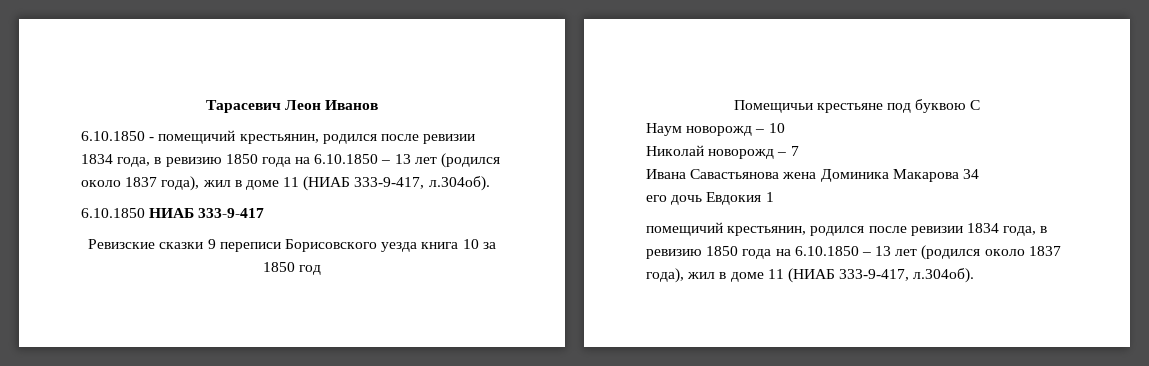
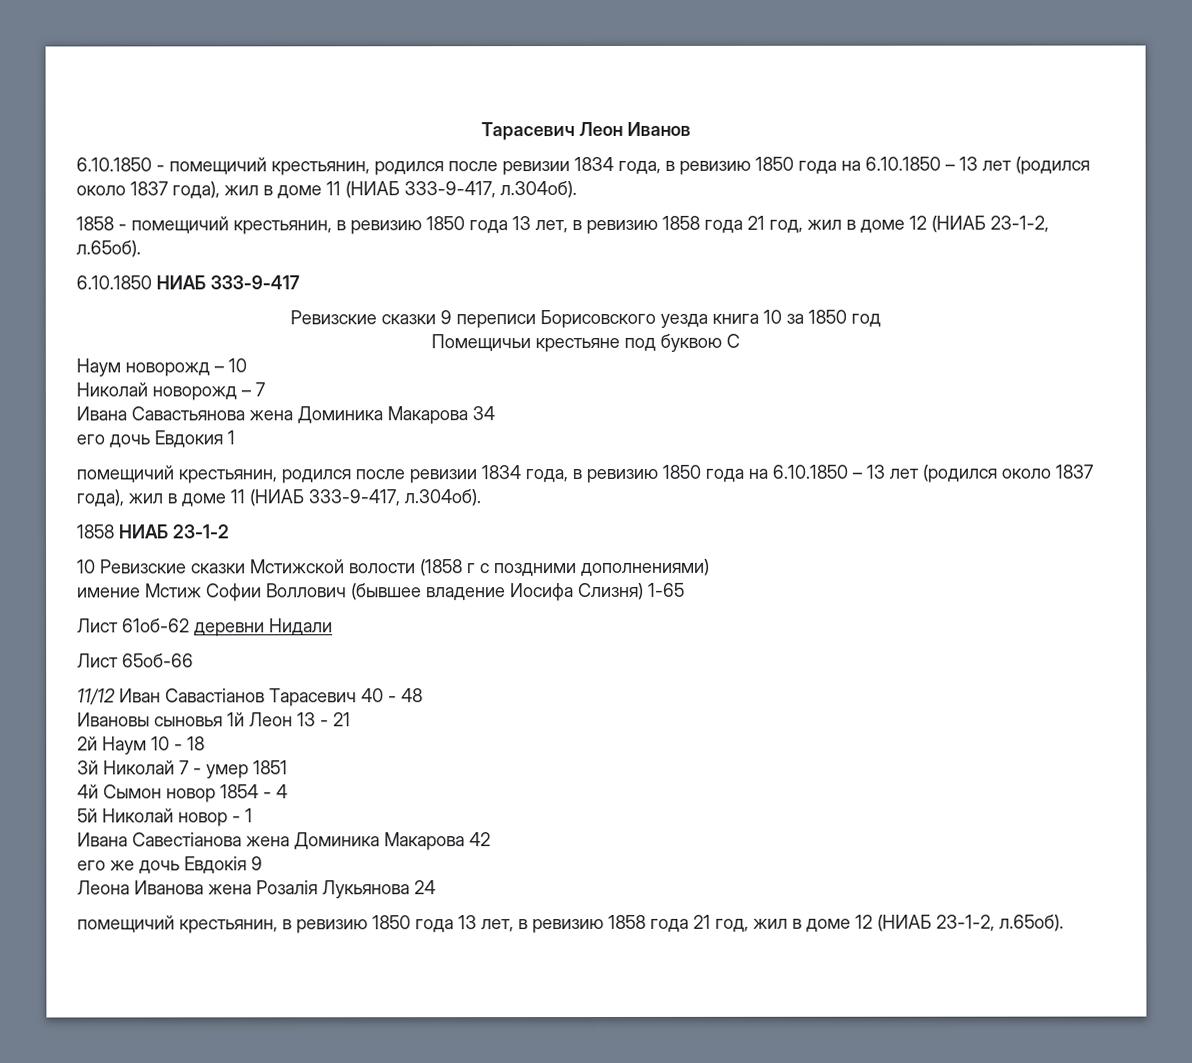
(490, 183) none -> [76,215,1049,235] [76,240,141,258] // 1858 - помещичий крестьянин, в ревизию 1850 года 13 лет, в ревизию 1858 года 21 год, жил в доме 12 (НИАБ 23-1-2, л.65об).
(975, 275) none -> [76,524,230,539] [77,558,710,577] [77,582,685,602] [77,618,333,637] [77,653,194,668] [77,688,423,707] [77,712,351,727] [77,736,205,755] [77,760,288,779] [77,784,288,803] [77,808,253,827] [77,832,491,851] [77,856,263,874] [77,880,436,899] [77,914,1064,934] // 1858 НИАБ 23-1-2 // 10 Ревизские сказки Мстижской волости (1858 г с поздними дополнениями) // имение Мстиж Софии Воллович (бывшее владение Иосифа Слизня) 1-65 // Лист 61об-62 деревни Нидали // Лист 65об-66 // 11/12 Иван Савастiанов Тарасевич 40 - 48 // Ивановы сыновья 1й Леон 13 - 21 // 2й Наум 10 - 18 // 3й Николай 7 - умер 1851 // 4й Сымон новор 1854 - 4 // 5й Николай новор - 1 // Ивана Савестiанова жена Доминика Макарова 42 // его же дочь Евдокiя 9 // Леона Иванова жена Розалiя Лукьянова 24 // помещичий крестьянин, в ревизию 1850 года 13 лет, в ревизию 1858 года 21 год, жил в доме 12 (НИАБ 23-1-2, л.65об).

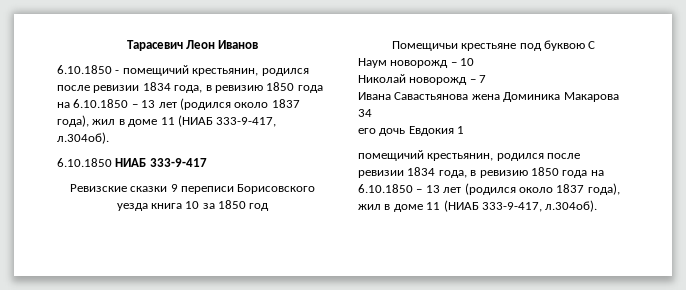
[76,215,1049,235] [76,240,141,258] // 1858 - помещичий крестьянин, в ревизию 1850 года 13 лет, в ревизию 1858 года 21 год, жил в доме 12 (НИАБ 23-1-2, л.65об). -> (109, 138) none
[76,524,230,539] [77,558,710,577] [77,582,685,602] [77,618,333,637] [77,653,194,668] [77,688,423,707] [77,712,351,727] [77,736,205,755] [77,760,288,779] [77,784,288,803] [77,808,253,827] [77,832,491,851] [77,856,263,874] [77,880,436,899] [77,914,1064,934] // 1858 НИАБ 23-1-2 // 10 Ревизские сказки Мстижской волости (1858 г с поздними дополнениями) // имение Мстиж Софии Воллович (бывшее владение Иосифа Слизня) 1-65 // Лист 61об-62 деревни Нидали // Лист 65об-66 // 11/12 Иван Савастiанов Тарасевич 40 - 48 // Ивановы сыновья 1й Леон 13 - 21 // 2й Наум 10 - 18 // 3й Николай 7 - умер 1851 // 4й Сымон новор 1854 - 4 // 5й Николай новор - 1 // Ивана Савестiанова жена Доминика Макарова 42 // его же дочь Евдокiя 9 // Леона Иванова жена Розалiя Лукьянова 24 // помещичий крестьянин, в ревизию 1850 года 13 лет, в ревизию 1858 года 21 год, жил в доме 12 (НИАБ 23-1-2, л.65об). -> (598, 206) none

